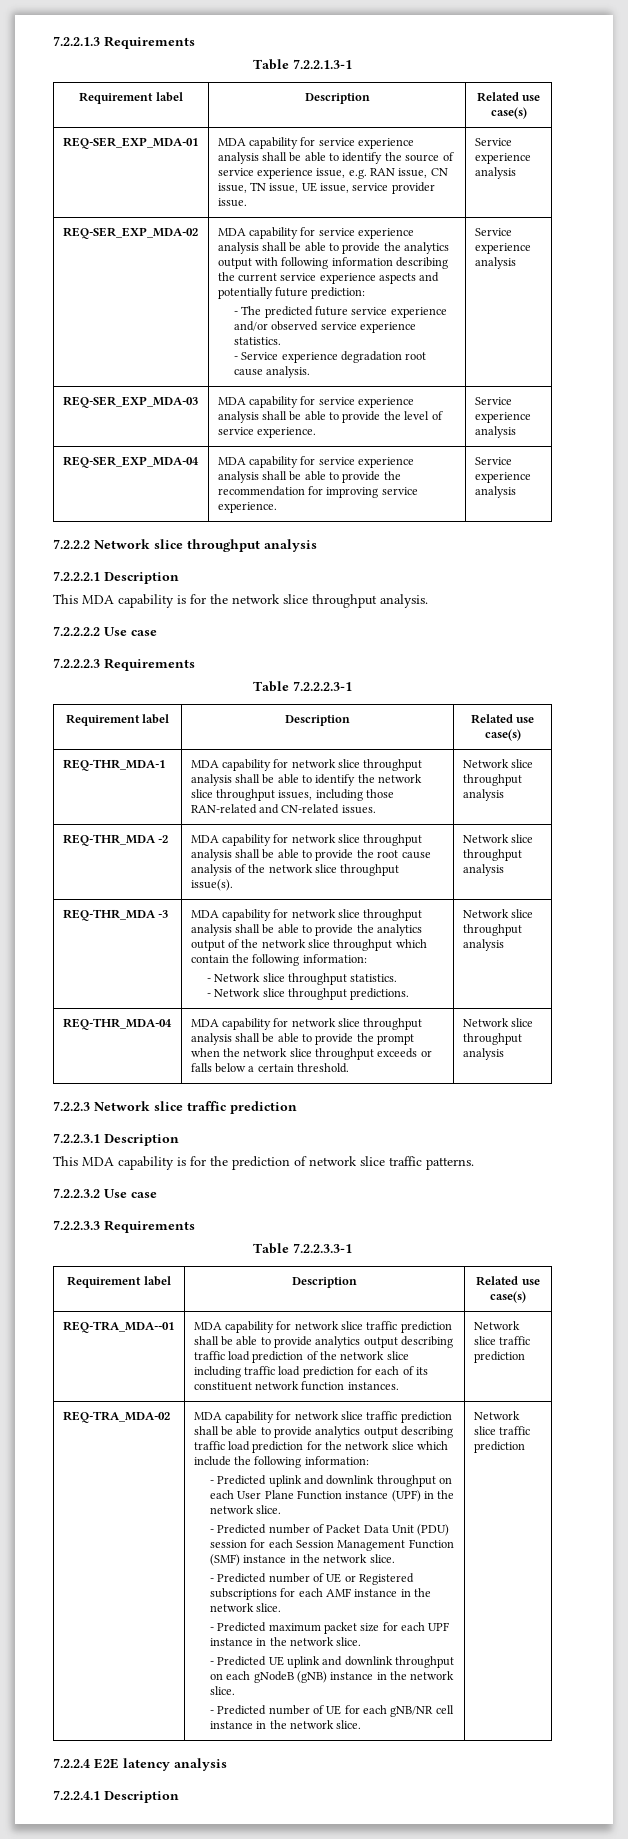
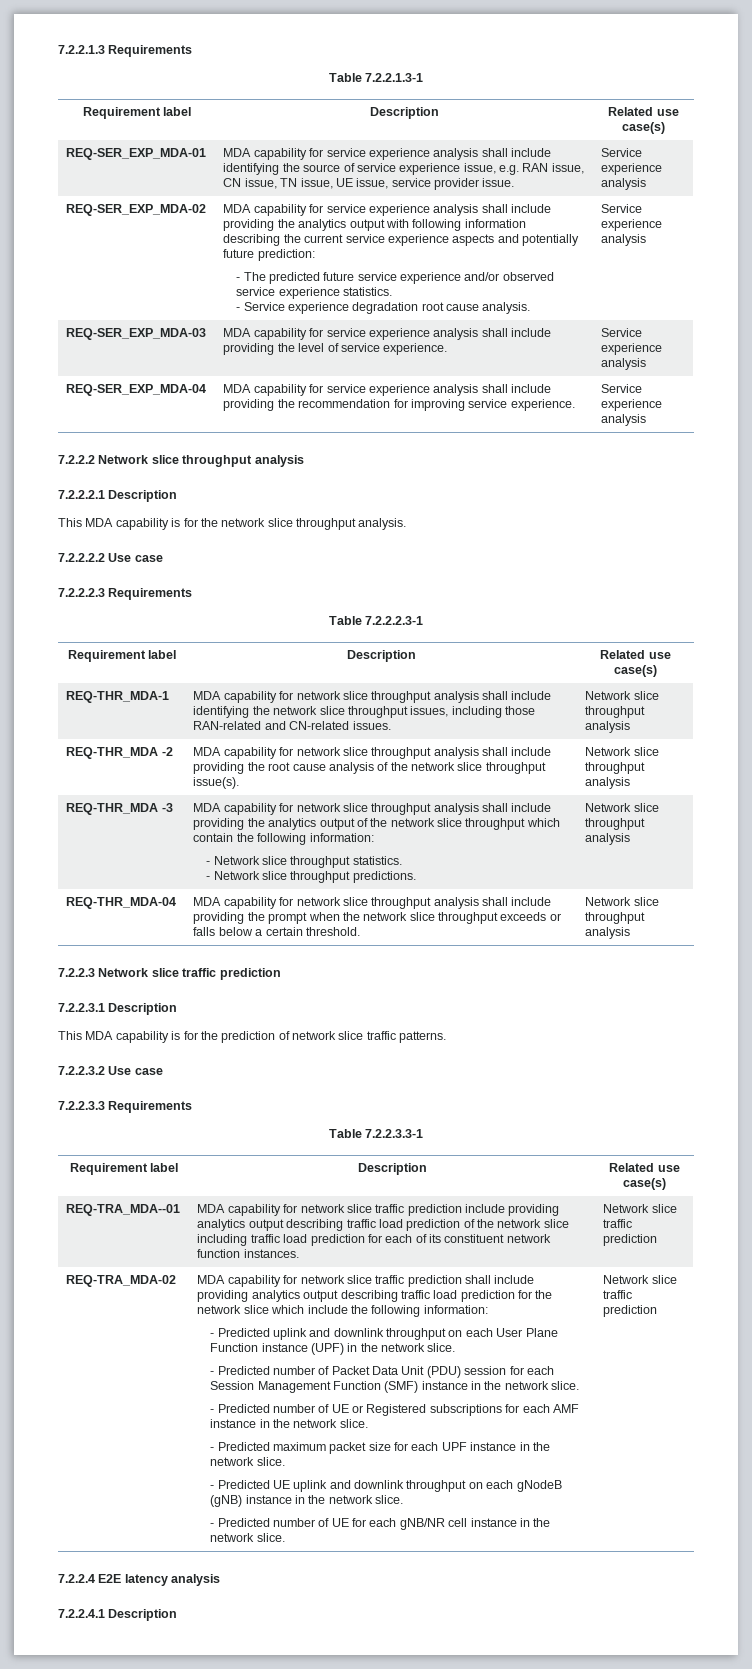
[289,152,383,164] be able to identify -> [511,148,552,157] [223,163,280,175] include identifying
[289,242,381,254] be able to provide -> [511,204,552,213] [223,219,275,231] include providing
[289,411,381,423] be able to provide -> [511,328,552,337] [223,343,275,355] include providing
[289,471,381,483] be able to provide -> [511,384,552,393] [223,399,275,411] include providing
[262,774,356,786] be able to identify -> [511,691,552,700] [193,706,250,718] include identifying
[262,849,354,861] be able to provide -> [511,747,552,756] [193,762,245,774] include providing
[262,924,354,936] be able to provide -> [511,803,552,812] [193,818,245,830] include providing
[262,1033,354,1045] be able to provide -> [511,897,552,906] [193,912,245,924] include providing
[193,1336,313,1348] shall be able to provide -> [465,1204,560,1216] include providing
[220,1426,313,1438] be able to provide -> [494,1275,535,1284] [197,1290,249,1302] include providing

